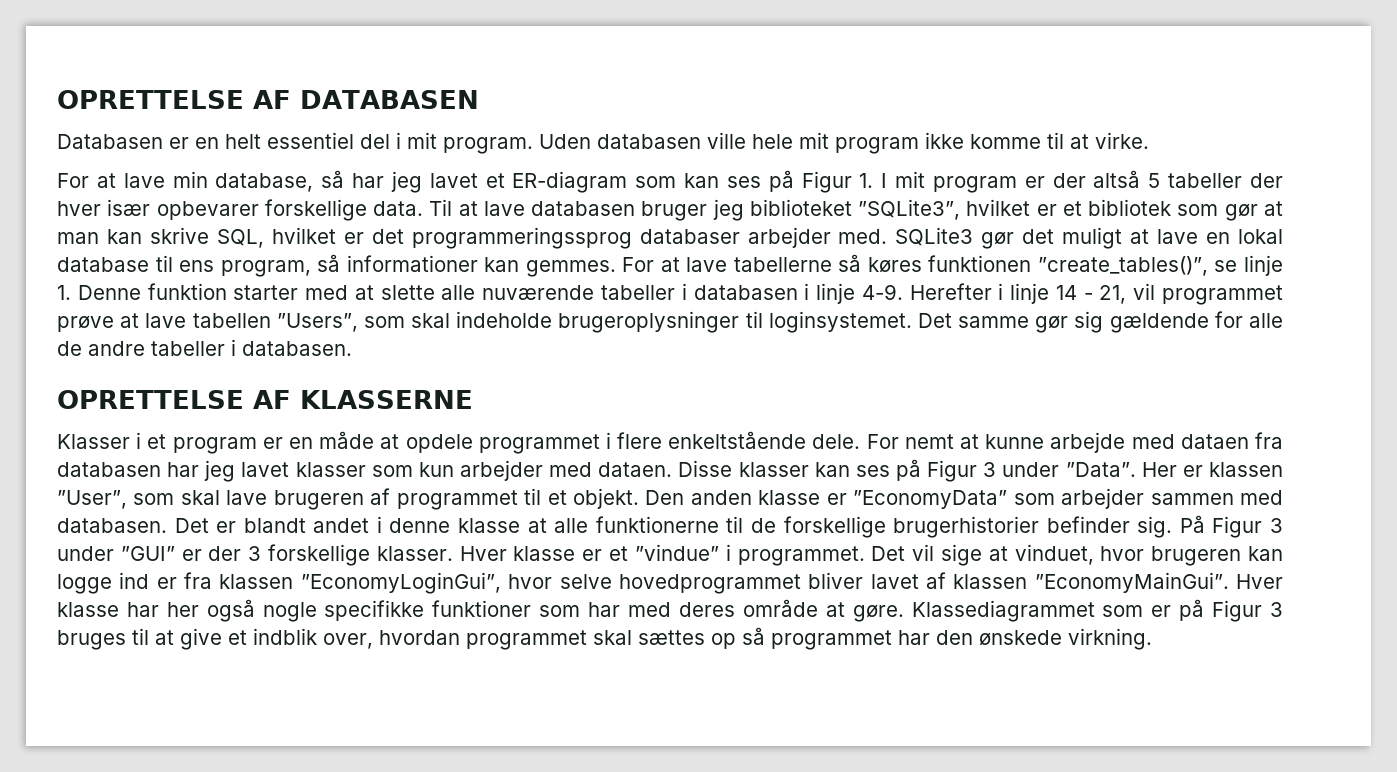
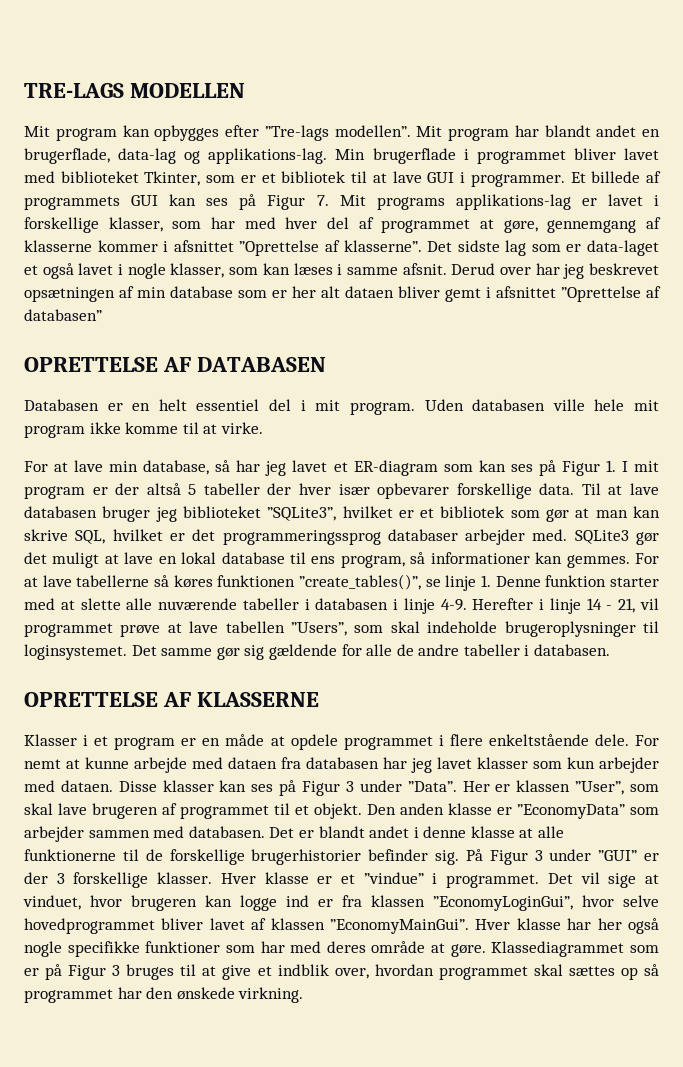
(57, 99) none -> [24,83,246,98] [24,125,660,141] [24,148,659,164] [24,171,662,187] [24,194,659,210] [24,217,661,233] [24,240,659,256] [24,263,659,279] [24,286,661,302] [24,309,102,321] TRE-LAGS MODELLEN // Mit program kan opbygges efter ”Tre-lags modellen”. Mit program har blandt andet en brugerflade, data-lag og applikations-lag. Min brugerflade i programmet bliver lavet med biblioteket Tkinter, som er et bibliotek til at lave GUI i programmer. Et billede af programmets GUI kan ses på Figur 7. Mit programs applikations-lag er lavet i forskellige klasser, som har med hver del af programmet at gøre, gennemgang af klasserne kommer i afsnittet ”Oprettelse af klasserne”. Det sidste lag som er data-laget et også lavet i nogle klasser, som kan læses i samme afsnit. Derud over har jeg beskrevet opsætningen af min database som er her alt dataen bliver gemt i afsnittet ”Oprettelse af databasen” //

